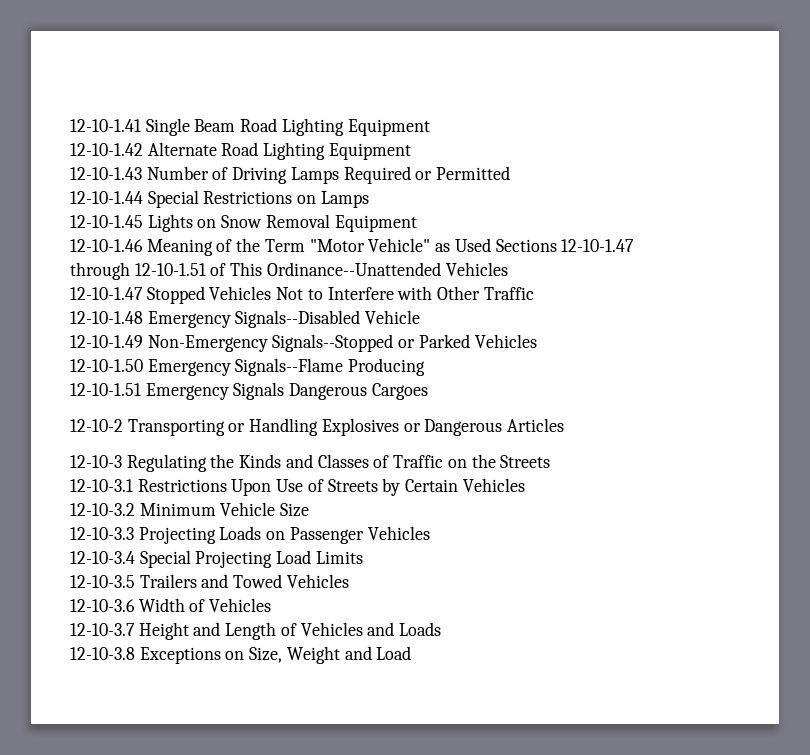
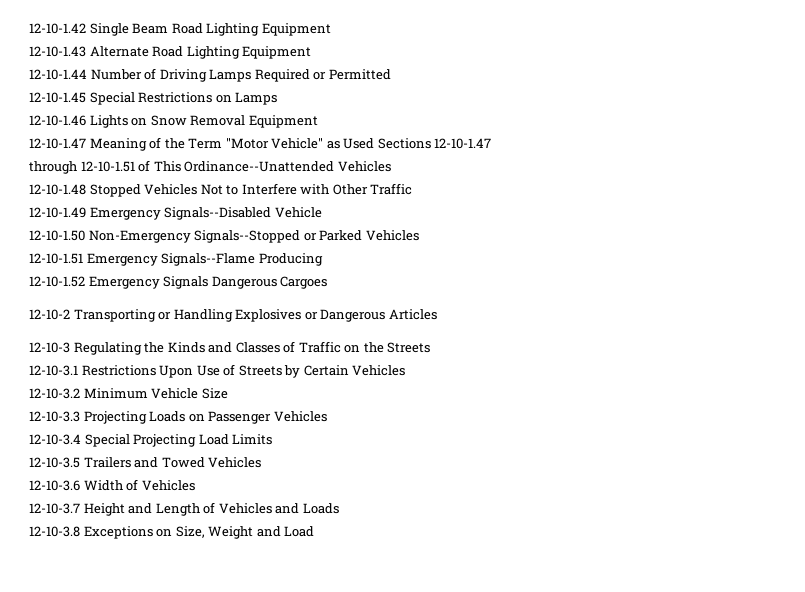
[70,119,141,132] 12-10-1.41 -> [29,23,86,34] 12-10-1.42
[70,143,143,156] 12-10-1.42 -> [29,46,86,57] 12-10-1.43
[70,167,142,180] 12-10-1.43 -> [29,69,87,80] 12-10-1.44
[70,191,143,204] 12-10-1.44 -> [29,92,86,103] 12-10-1.45
[70,215,143,228] 12-10-1.45 -> [29,115,86,126] 12-10-1.46
[70,239,143,252] 12-10-1.46 -> [29,138,86,149] 12-10-1.47
[70,287,143,300] 12-10-1.47 -> [29,184,86,195] 12-10-1.48
[70,311,143,324] 12-10-1.48 -> [29,207,86,218] 12-10-1.49
[70,335,143,348] 12-10-1.49 -> [29,230,85,241] 12-10-1.50
[70,359,143,372] 12-10-1.50 -> [29,253,83,264] 12-10-1.51
[70,383,141,396] 12-10-1.51 -> [29,276,85,287] 12-10-1.52

